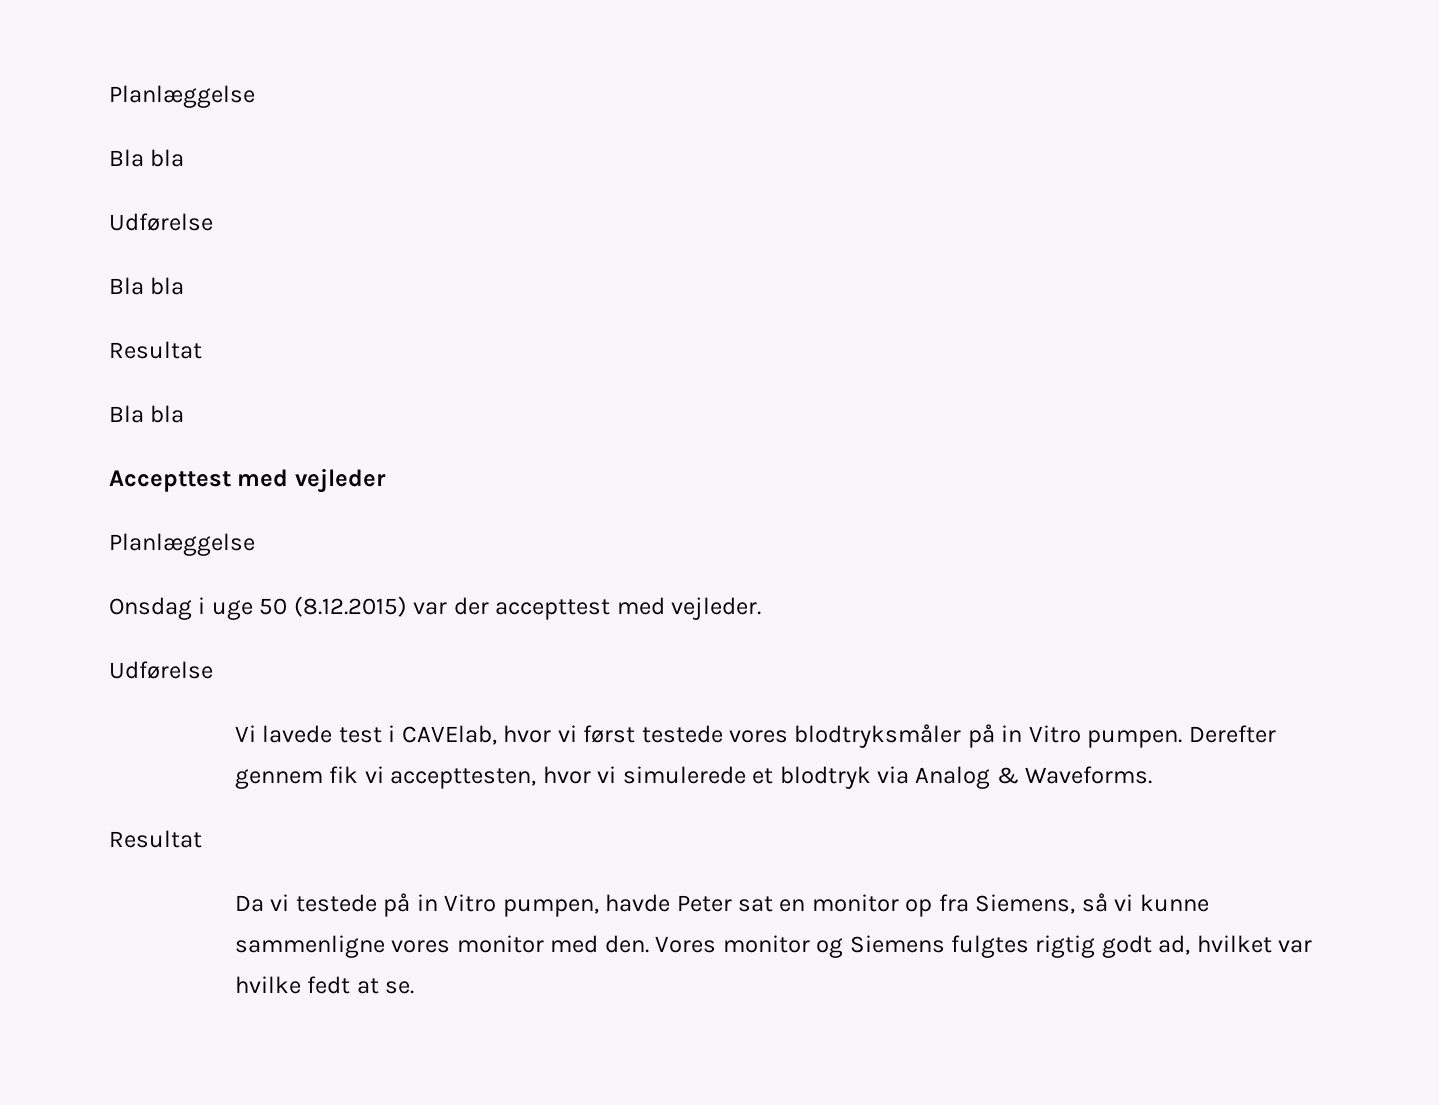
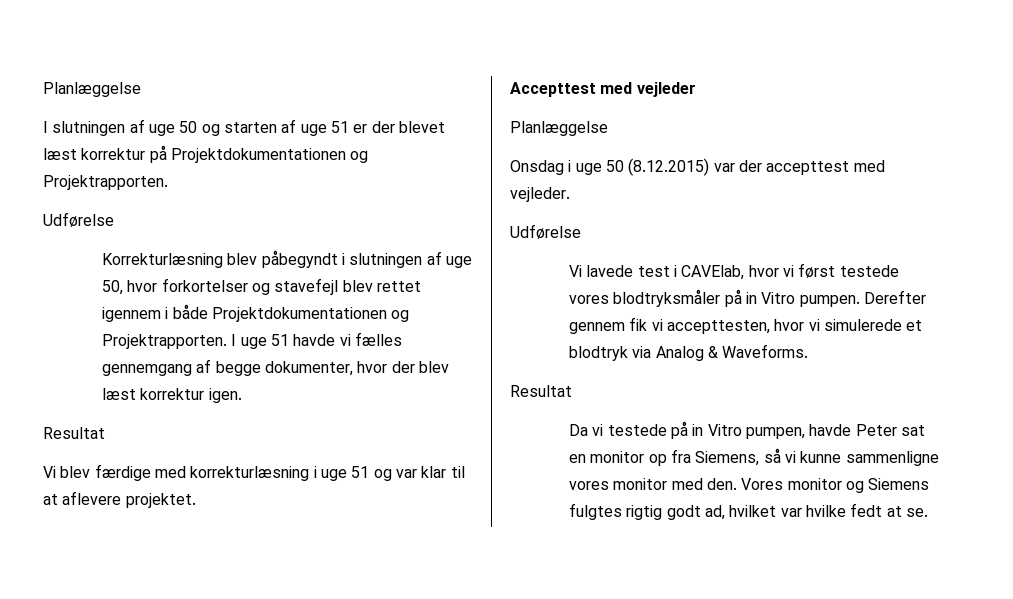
[109,85,255,108] [109,149,185,167] [109,213,213,231] [109,277,185,295] [109,341,202,359] [109,405,185,423] Planlæggelse // Bla bla // Udførelse // Bla bla // Resultat // Bla bla -> [43,82,141,97] [43,119,445,136] [43,145,369,163] [43,175,168,190] [43,212,114,227] [101,250,472,268] [101,278,421,295] [101,304,410,322] [101,332,402,349] [101,359,449,376] [101,388,242,403] [43,427,105,439] [43,464,465,481] [43,491,196,508] Planlæggelse // I slutningen af uge 50 og starten af uge 51 er der blevet læst korrektur på Projektdokumentationen og Projektrapporten. // Udførelse // Korrekturlæsning blev påbegyndt i slutningen af uge 50, hvor forkortelser og stavefejl blev rettet igennem i både Projektdokumentationen og Projektrapporten. I uge 51 havde vi fælles gennemgang af begge dokumenter, hvor der blev læst korrektur igen. // Resultat // Vi blev færdige med korrekturlæsning i uge 51 og var klar til at aflevere projektet.

